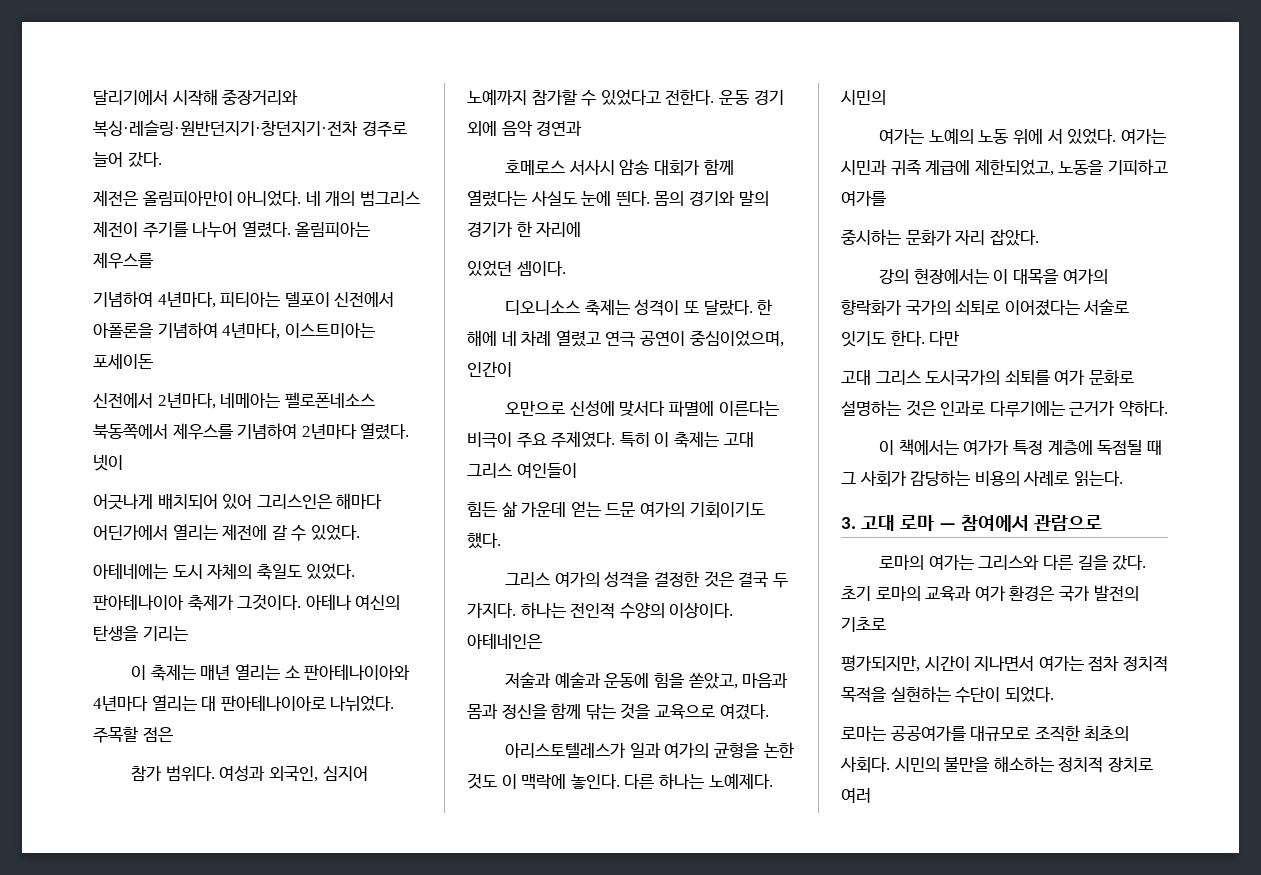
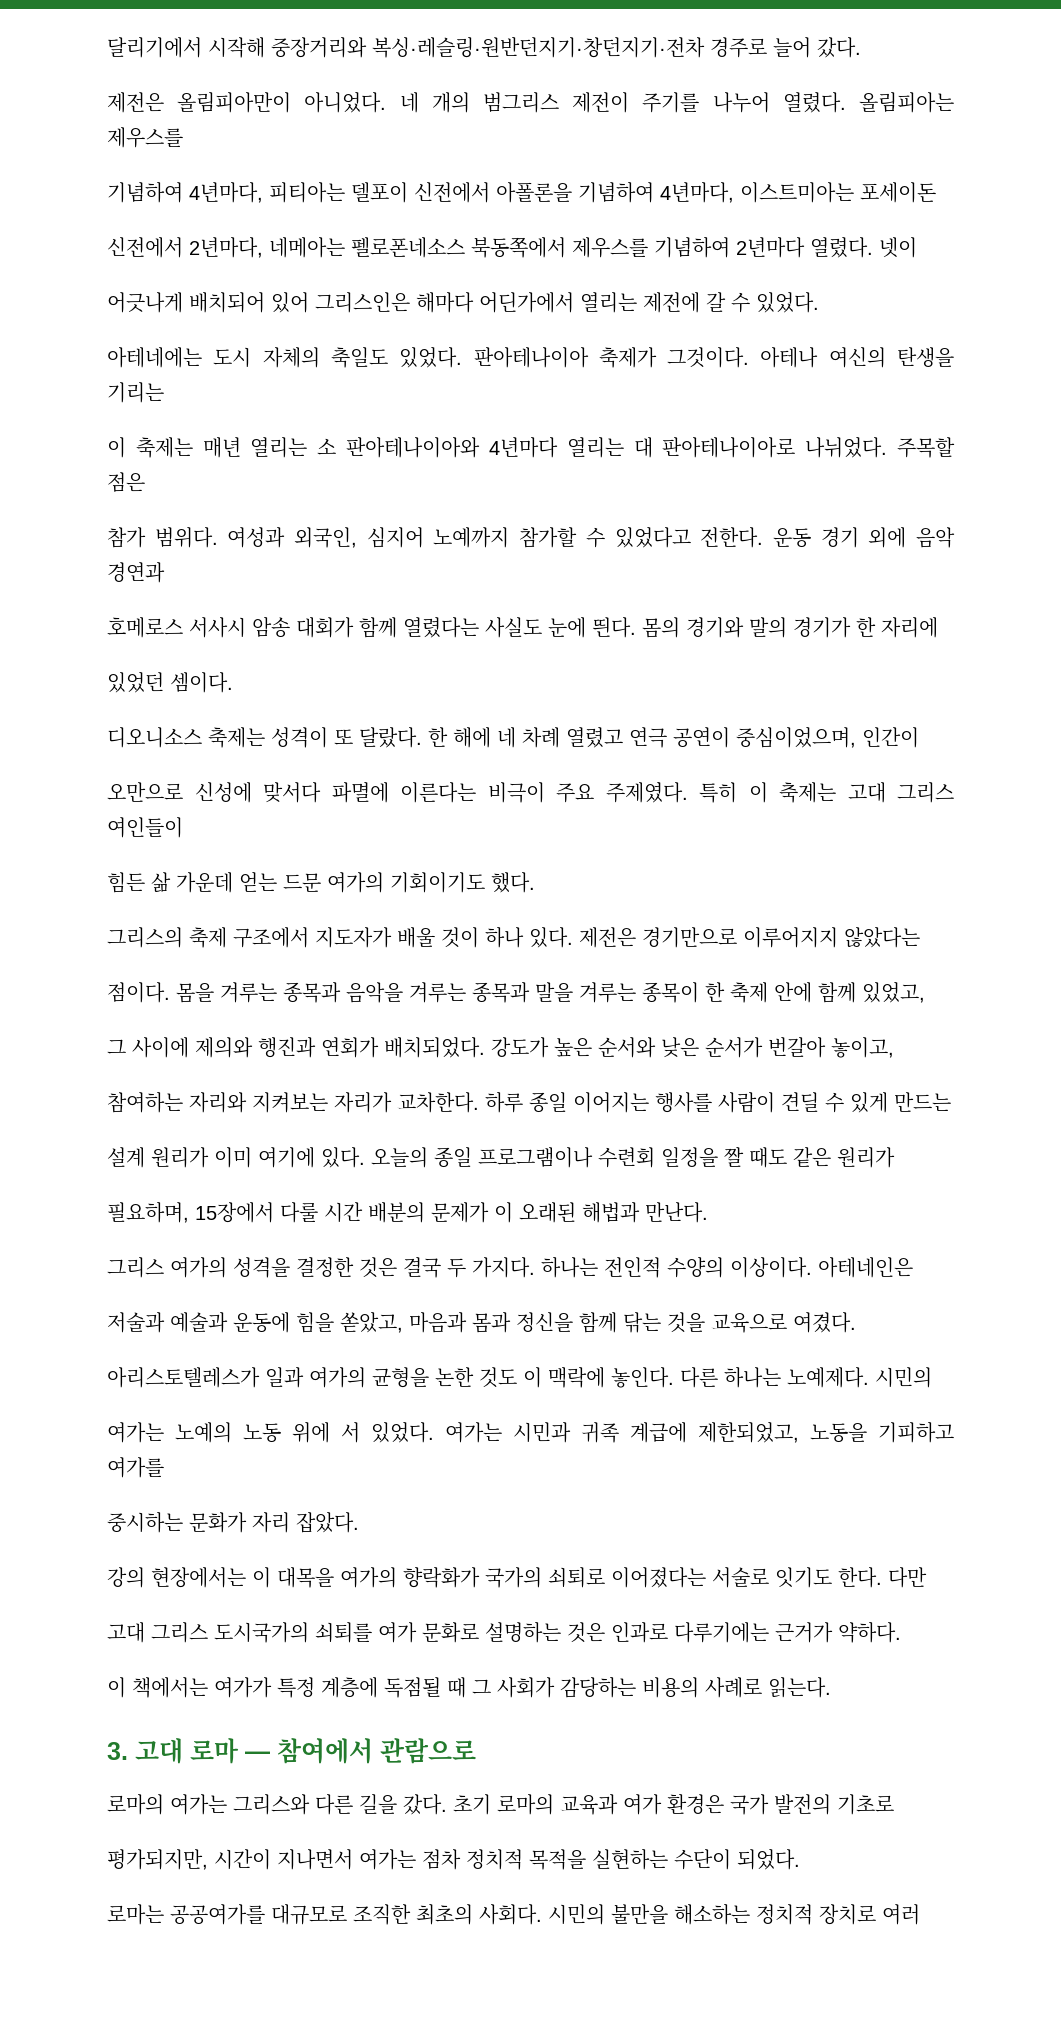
(501, 540) none -> [107,927,920,948] [107,982,925,1003] [107,1037,894,1058] [107,1092,951,1113] [107,1147,895,1168] [107,1202,708,1223] // 그리스의 축제 구조에서 지도자가 배울 것이 하나 있다. 제전은 경기만으로 이루어지지 않았다는 // 점이다. 몸을 겨루는 종목과 음악을 겨루는 종목과 말을 겨루는 종목이 한 축제 안에 함께 있었고, // 그 사이에 제의와 행진과 연회가 배치되었다. 강도가 높은 순서와 낮은 순서가 번갈아 놓이고, // 참여하는 자리와 지켜보는 자리가 교차한다. 하루 종일 이어지는 행사를 사람이 견딜 수 있게 만드는 // 설계 원리가 이미 여기에 있다. 오늘의 종일 프로그램이나 수련회 일정을 짤 때도 같은 원리가 // 필요하며, 15장에서 다룰 시간 배분의 문제가 이 오래된 해법과 만난다.

